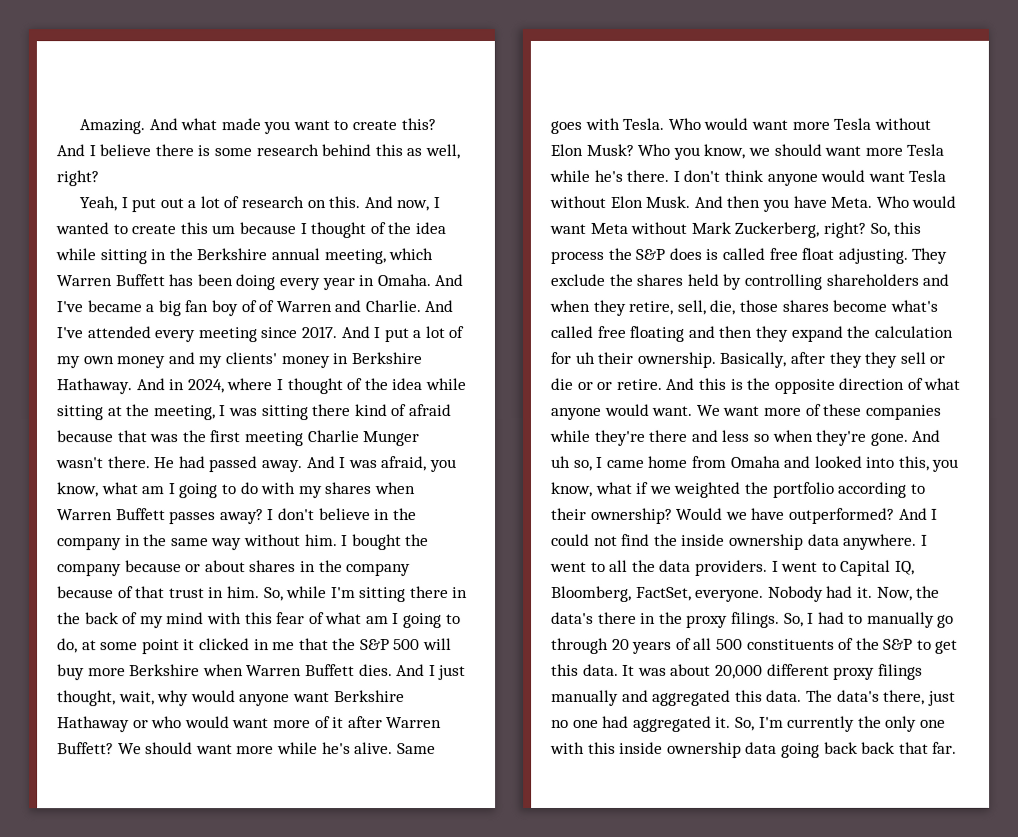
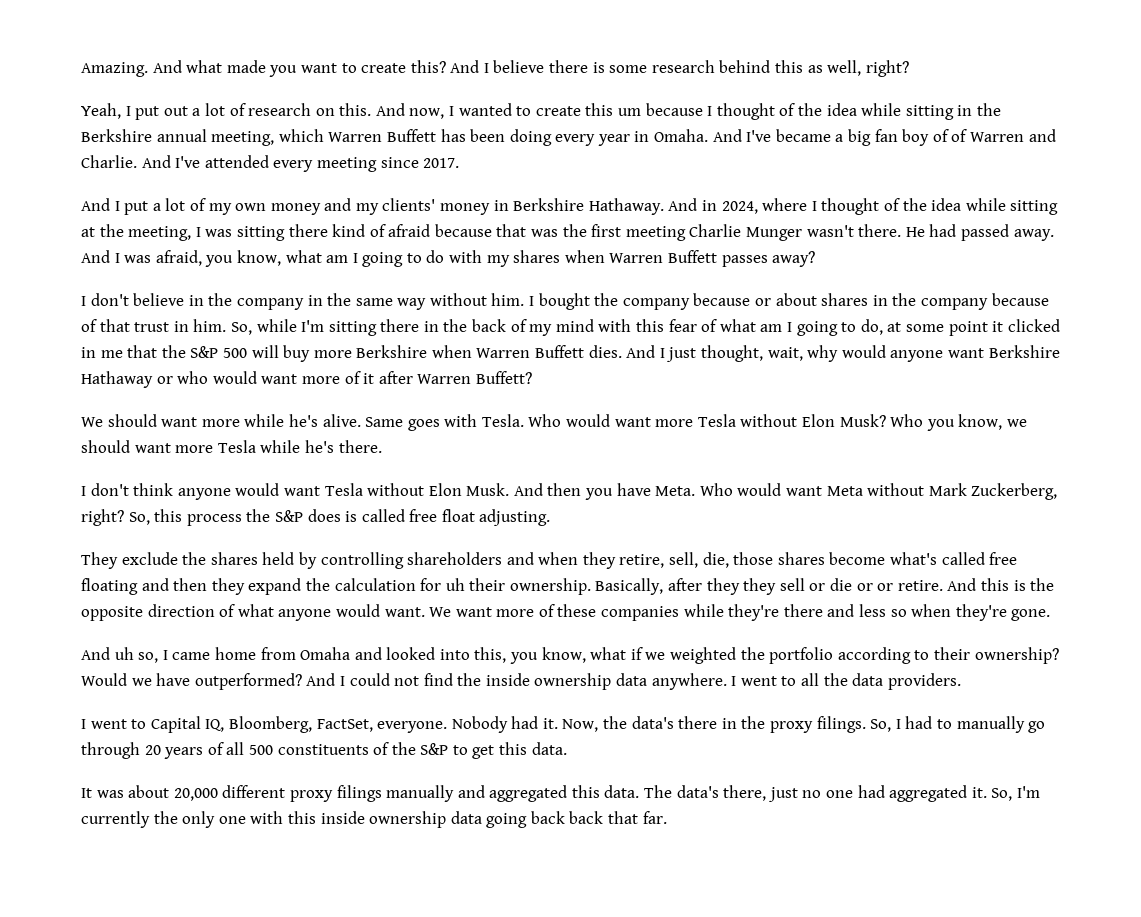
(337, 332) none -> (460, 163) //
(264, 517) none -> (816, 259) //
(114, 748) none -> (532, 377) //
(670, 175) none -> (382, 446) //
(908, 255) none -> (551, 517) //
(909, 439) none -> (1051, 615) //
(768, 567) none -> (961, 681) //
(619, 669) none -> (567, 748) //

